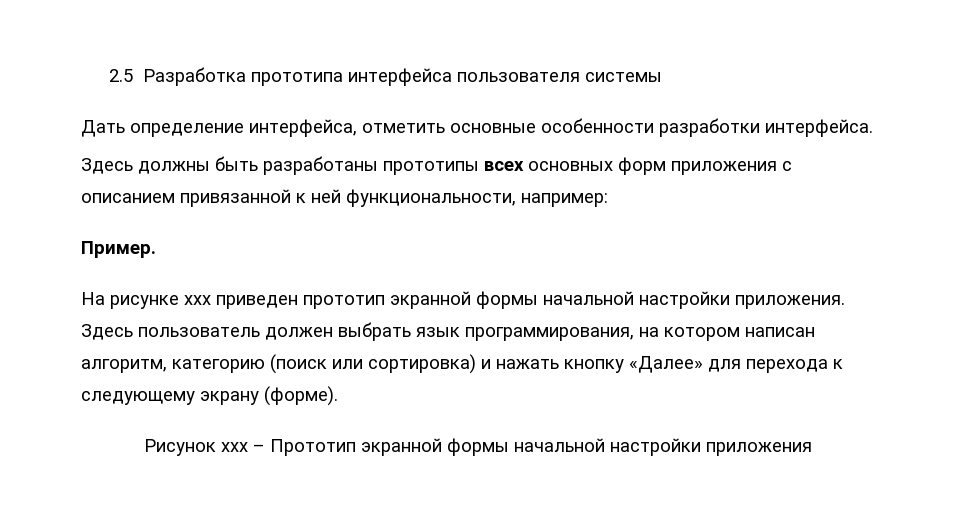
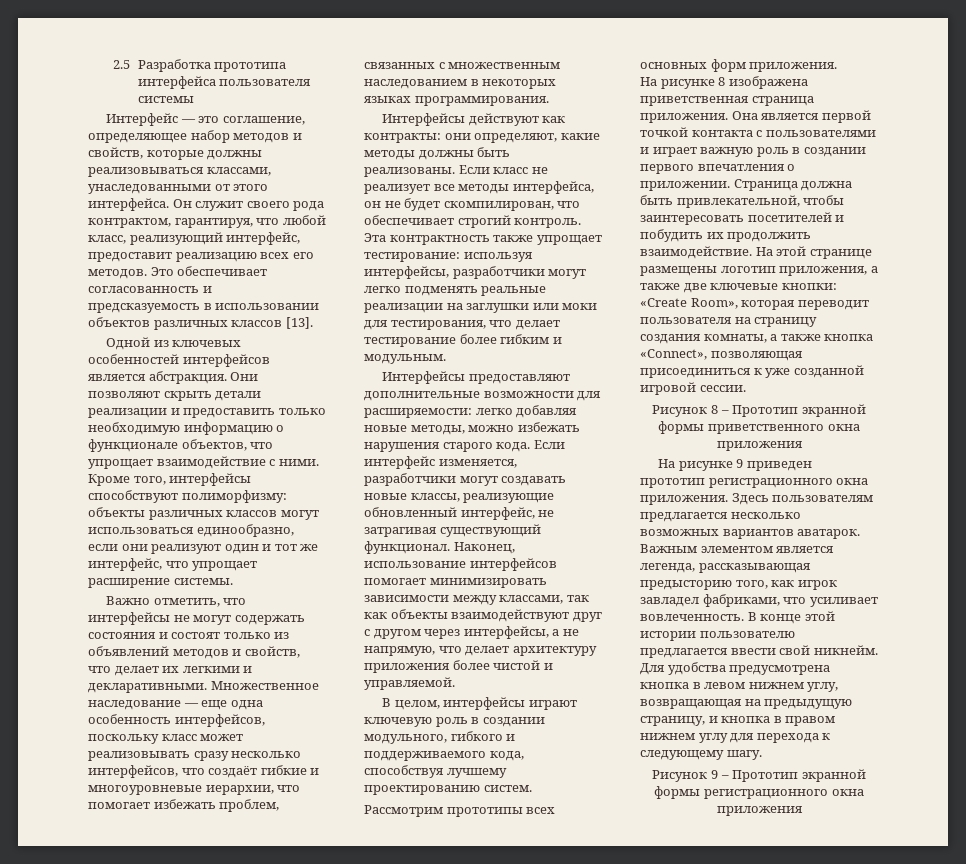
[81,118,873,137] [81,156,792,175] [81,189,608,207] [81,241,156,258] [81,291,845,309] [81,322,815,341] [81,354,703,374] Дать определение интерфейса, отметить основные особенности разработки интерфейса. // Здесь должны быть разработаны прототипы всех основных форм приложения с описанием привязанной к ней функциональности, например: // Пример. // На рисунке ххх приведен прототип экранной формы начальной настройки приложения. Здесь пользователь должен выбрать язык программирования, на котором написан алгоритм, категорию (поиск или сортировка) и нажать кнопку «Далее» -> [106,113,305,126] [88,130,302,143] [88,147,263,160] [88,167,271,177] [88,184,269,194] [88,198,325,211] [88,215,326,228] [88,232,301,245] [88,252,314,262] [88,266,268,279] [88,286,212,293] [88,303,320,313] [88,317,313,330] [106,337,242,350] [88,354,270,367] [88,371,259,384] [88,391,262,401] [88,408,326,418] [88,422,285,435] [88,439,274,452] [88,456,319,469] [88,473,252,486] [88,490,287,503] [88,507,319,520] [88,524,294,537] [88,544,319,554] [88,558,258,571] [88,578,233,588] [106,596,247,607] [88,612,305,625] [88,632,290,639] [88,646,300,659] [88,666,253,676] [88,681,319,693] [88,700,263,710] [88,714,265,727] [88,734,244,744] [88,751,302,761] [88,765,320,778] [88,785,301,795] [88,799,280,812] [364,62,561,69] [364,79,557,89] [364,96,549,106] [382,113,566,126] [364,133,600,143] [364,147,511,160] [364,165,548,177] [364,181,594,194] [364,198,581,211] [364,215,582,228] [364,233,602,245] [364,252,533,262] [364,266,587,279] [364,286,547,296] [364,303,598,313] [364,320,560,330] [364,334,562,347] [364,354,446,364] [382,371,570,384] [364,391,602,401] [364,405,578,418] [364,422,580,435] [364,440,565,452] [364,456,517,469] [364,473,567,486] [364,493,555,503] [364,507,555,520] [364,524,541,537] [364,541,515,554] [364,558,557,571] [364,578,547,588] [364,595,589,605] [364,609,602,622] [364,626,579,639] [364,646,597,656] [364,660,553,673] [364,677,455,690] [382,697,577,710] [364,717,545,727] [364,731,516,744] [364,751,524,761] [364,765,507,778] [364,785,532,795] [364,805,556,817] [640,59,838,72] [640,76,808,89] [640,96,814,106] [640,110,871,123] [640,127,876,137] [640,147,866,157] [640,164,796,174] [640,179,853,191] [640,195,845,208] [640,212,845,225] [640,229,812,242] [640,246,872,259] [640,266,878,276] [640,283,837,293] [640,298,869,310] [640,317,818,327] [640,334,874,344] [640,349,803,361] [640,365,864,378] [640,382,746,395] [652,404,866,417] [658,421,860,434] [716,441,803,451] [658,459,812,471] [640,478,869,488] [640,493,874,505] [640,512,801,522] [640,529,861,539] [640,544,835,553] [640,563,811,573] [640,580,837,590] [640,594,878,607] [640,611,835,624] [640,631,795,641] [640,645,878,658] [640,662,831,675] [640,682,839,692] [640,699,853,709] [640,716,836,726] [640,733,728,743] Интерфейс — это соглашение, определяющее набор методов и свойств, которые должны реализовываться классами, унаследованными от этого интерфейса. Он служит своего рода контрактом, гарантируя, что любой класс, реализующий интерфейс, предоставит реализацию всех его методов. Это обеспечивает согласованность и предсказуемость в использовании объектов различных классов [13]. // Одной из ключевых особенностей интерфейсов является абстракция. Они позволяют скрыть детали реализации и предоставить только необходимую информацию о функционале объектов, что упрощает взаимодействие с ними. Кроме того, интерфейсы способствуют полиморфизму: объекты различных классов могут использоваться единообразно, если они реализуют один и тот же интерфейс, что упрощает расширение системы. // Важно отметить, что интерфейсы не могут содержать состояния и состоят только из объявлений методов и свойств, что делает их легкими и декларативными. Множественное наследование — еще одна особенность интерфейсов, поскольку класс может реализовывать сразу несколько интерфейсов, что создаёт гибкие и многоуровневые иерархии, что помогает избежать проблем, связанных с множественным наследованием в некоторых языках программирования. // Интерфейсы действуют как контракты: они определяют, какие методы должны быть реализованы. Если класс не реализует все методы интерфейса, он не будет скомпилирован, что обеспечивает строгий контроль. Эта контрактность также упрощает тестирование: используя интерфейсы, разработчики могут легко подменять реальные реализации на заглушки или моки для тестирования, что делает тестирование более гибким и модульным. // Интерфейсы предоставляют дополнительные возможности для расширяемости: легко добавляя новые методы, можно избежать нарушения старого кода. Если интерфейс изменяется, разработчики могут создавать новые классы, реализующие обновленный интерфейс, не затрагивая существующий функционал. Наконец, использование интерфейсов помогает минимизировать зависимости между классами, так как объекты взаимодействуют друг с другом через интерфейсы, а не напрямую, что делает архитектуру приложения более чистой и управляемой. // В целом, интерфейсы играют ключевую роль в создании модульного, гибкого и поддерживаемого кода, способствуя лучшему проектированию систем. // Рассмотрим прототипы всех основных форм приложения. // На рисунке 8 изображена приветственная страница приложения. Она является первой точкой контакта с пользователями и играет важную роль в создании первого впечатления о приложении. Страница должна быть привлекательной, чтобы заинтересовать посетителей и побудить их продолжить взаимодействие. На этой странице размещены логотип приложения, а также две ключевые кнопки: «Create Room», которая переводит пользователя на страницу создания комнаты, а также кнопка «Connect», позволяющая присоединиться к уже созданной игровой сессии. // Рисунок 8 – Прототип экранной формы приветственного окна приложения // На рисунке 9 приведен прототип регистрационного окна приложения. Здесь пользователям предлагается несколько возможных вариантов аватарок. Важным элементом является легенда, рассказывающая предысторию того, как игрок завладел фабриками, что усиливает вовлеченность. В конце этой истории пользователю предлагается ввести свой никнейм. Для удобства предусмотрена кнопка в левом нижнем углу, возвращающая на предыдущую страницу, и кнопка в правом нижнем углу
[200,386,338,406] [143,438,701,456] экрану (форме). // Рисунок ххх – Прототип экранной формы начальной настройки -> [726,750,762,760] [652,769,866,782] [654,786,864,799] шагу. // Рисунок 9 – Прототип экранной формы регистрационного окна

